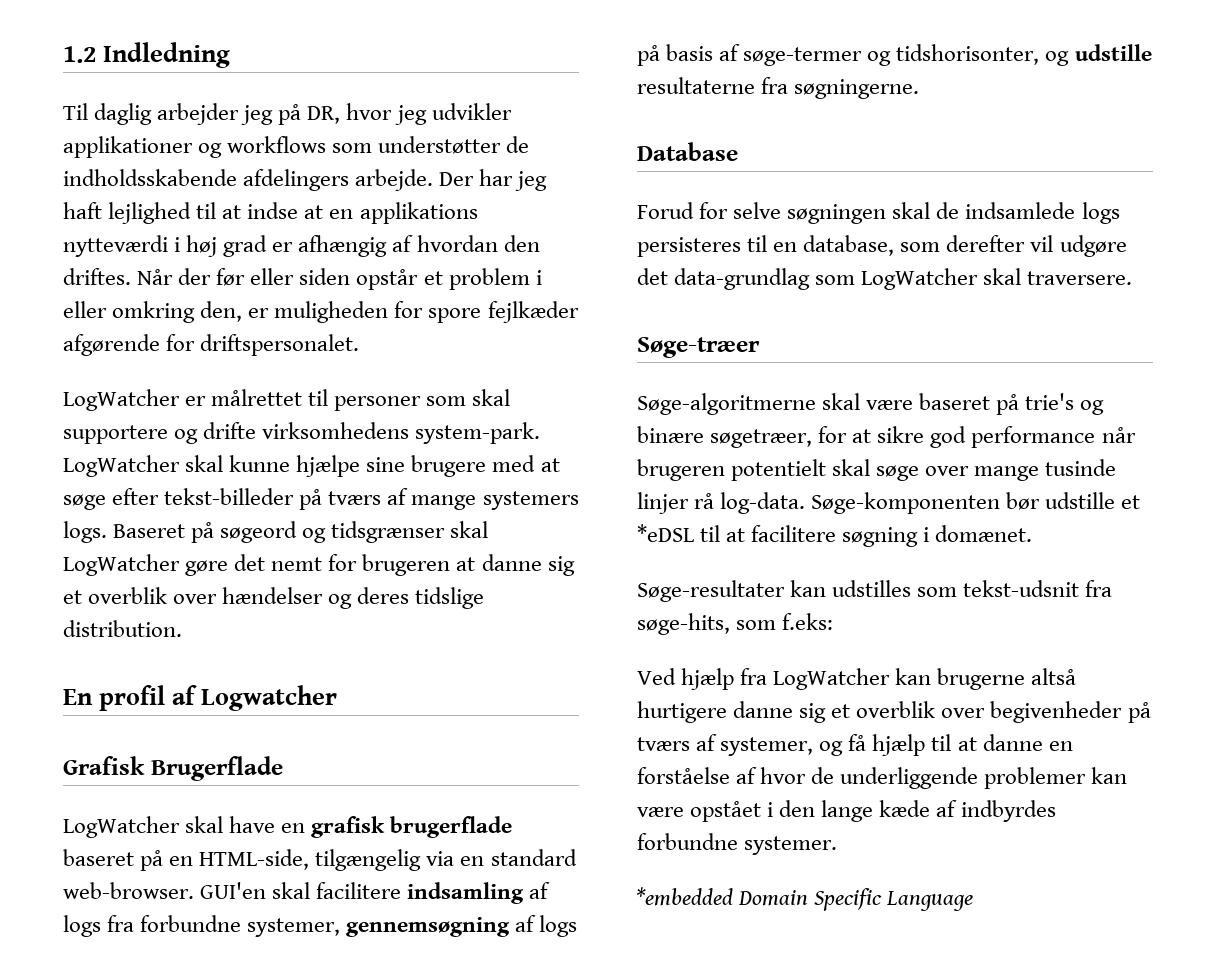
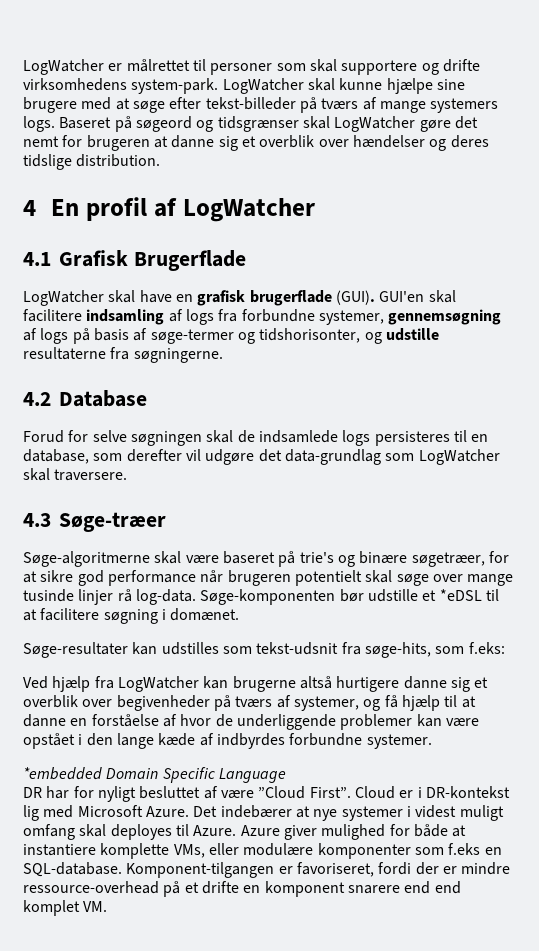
[63,42,231,68] [63,103,512,125] [63,136,530,158] [63,169,548,191] [63,202,478,224] [63,235,540,257] [63,268,542,290] [63,301,579,323] [63,334,360,356] 1.2 Indledning // Til daglig arbejder jeg på DR, hvor jeg udvikler applikationer og workflows som understøtter de indholdsskabende afdelingers arbejde. Der har jeg haft lejlighed til at indse at en applikations nytteværdi i høj grad er afhængig af hvordan den driftes. Når der før eller siden opstår et problem i eller omkring den, er muligheden for spore fejlkæder afgørende for driftspersonalet. // -> (23, 67) none
(182, 628) none -> [23,200,36,216] 4
[201,685,338,711] Logwatcher // -> [182,198,315,222] [23,252,51,266] LogWatcher // 4.1
[63,849,577,871] [63,882,194,899] baseret på en HTML-side, tilgængelig via en standard web-browser. -> [335,290,375,305] (GUI).
(920, 89) none -> [23,392,51,406] 4.2
(1133, 278) none -> [23,513,51,527] 4.3
(974, 901) none -> [23,786,510,802] [23,805,504,821] [23,824,467,840] [23,843,502,859] [23,862,511,878] [23,881,461,897] [23,900,108,916] // DR har for nyligt besluttet af være ”Cloud First”. Cloud er i DR-kontekst lig med Microsoft Azure. Det indebærer at nye systemer i videst muligt omfang skal deployes til Azure. Azure giver mulighed for både at instantiere komplette VMs, eller modulære komponenter som f.eks en SQL-database. Komponent-tilgangen er favoriseret, fordi der er mindre ressource-overhead på et drifte en komponent snarere end end komplet VM.

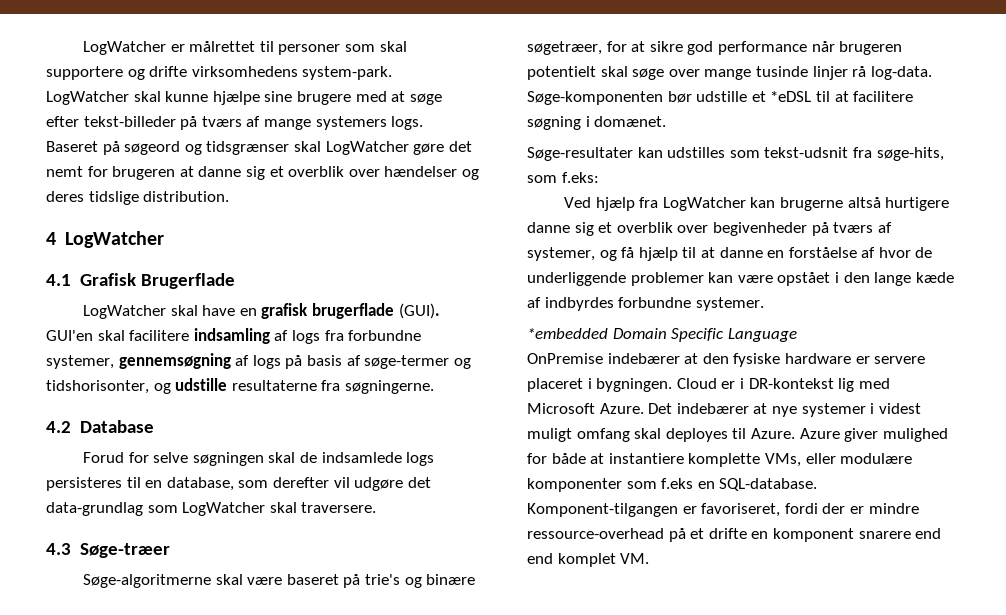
[51,197,177,221] En profil af -> (56, 238) none
[23,786,351,802] DR har for nyligt besluttet af være ”Cloud First”. -> [527,353,926,367] [527,378,673,392] OnPremise indebærer at den fysiske hardware er servere placeret i bygningen.

